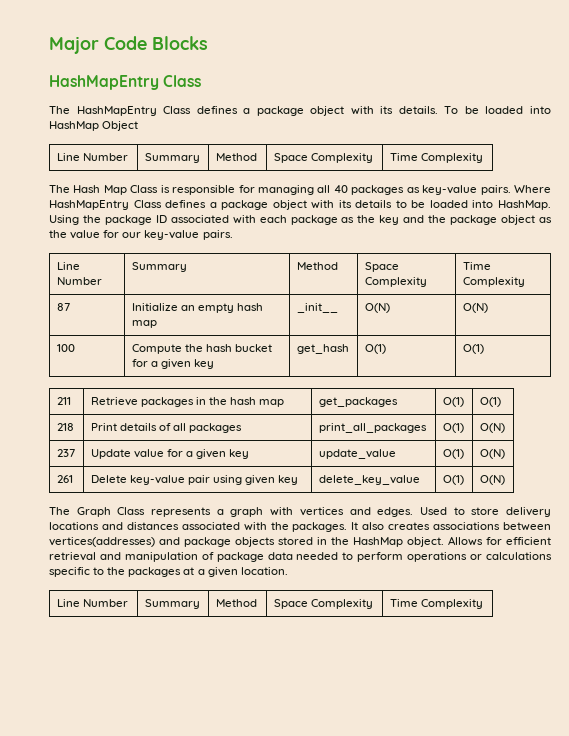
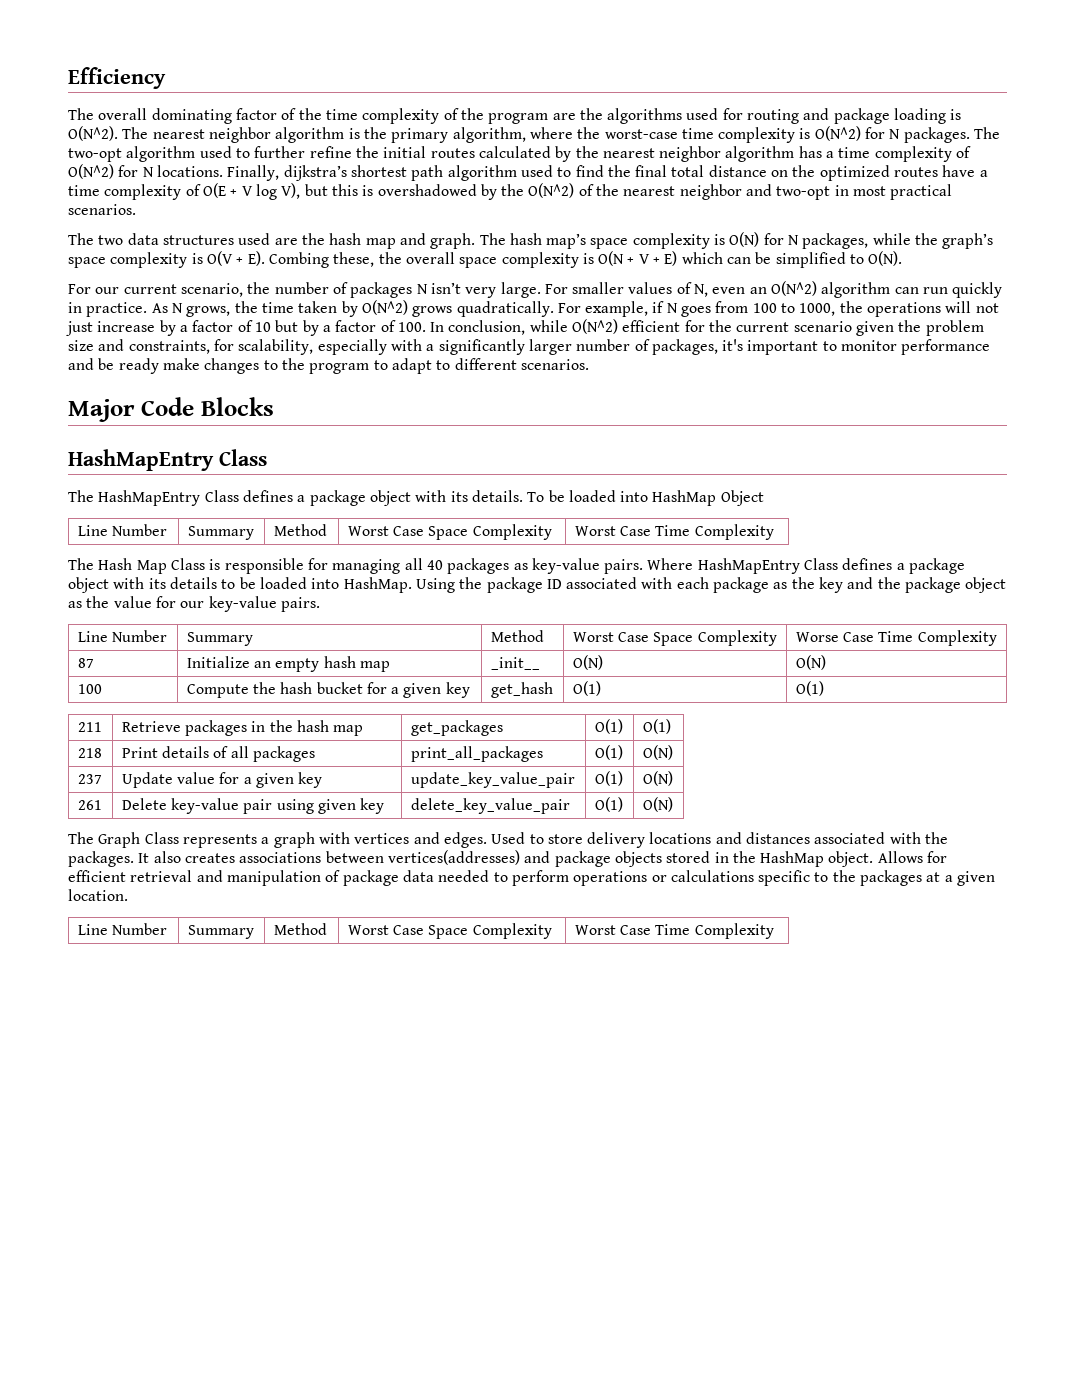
(49, 45) none -> [68,67,166,89] [68,108,962,124] [68,126,1001,143] [68,146,972,162] [68,164,988,181] [68,183,953,200] [68,204,136,215] [68,232,994,249] [68,251,903,268] [68,281,1003,298] [68,300,999,317] [66,319,984,336] [68,339,991,355] [68,358,589,374] Efficiency // The overall dominating factor of the time complexity of the program are the algorithms used for routing and package loading is O(N^2). The nearest neighbor algorithm is the primary algorithm, where the worst-case time complexity is O(N^2) for N packages. The two-opt algorithm used to further refine the initial routes calculated by the nearest neighbor algorithm has a time complexity of O(N^2) for N locations. Finally, dijkstra’s shortest path algorithm used to find the final total distance on the optimized routes have a time complexity of O(E + V log V), but this is overshadowed by the O(N^2) of the nearest neighbor and two-opt in most practical scenarios. // The two data structures used are the hash map and graph. The hash map’s space complexity is O(N) for N packages, while the graph’s space complexity is O(V + E). Combing these, the overall space complexity is O(N + V + E) which can be simplified to O(N). // For our current scenario, the number of packages N isn’t very large. For smaller values of N, even an O(N^2) algorithm can run quickly in practice. As N grows, the time taken by O(N^2) grows quadratically. For example, if N goes from 100 to 1000, the operations will not just increase by a factor of 10 but by a factor of 100. In conclusion, while O(N^2) efficient for the current scenario given the problem size and constraints, for scalability, especially with a significantly larger number of packages, it's important to monitor performance and be ready make changes to the program to adapt to different scenarios. //
[273,153,373,163] Space Complexity | -> [347,524,552,540] [574,526,651,536] Worst Case Space Complexity | Worst Case
[364,262,399,272] [364,277,427,287] Space Complexity | -> [572,630,777,646] [795,632,874,642] Worst Case Space Complexity | Worse Case
[318,449,396,459] update_value -> [410,772,575,788] update_key_value_pair
[318,475,420,485] delete_key_value -> [410,798,570,814] delete_key_value_pair
[273,599,373,609] Space Complexity | -> [347,923,552,939] [574,925,651,935] Worst Case Space Complexity | Worst Case

